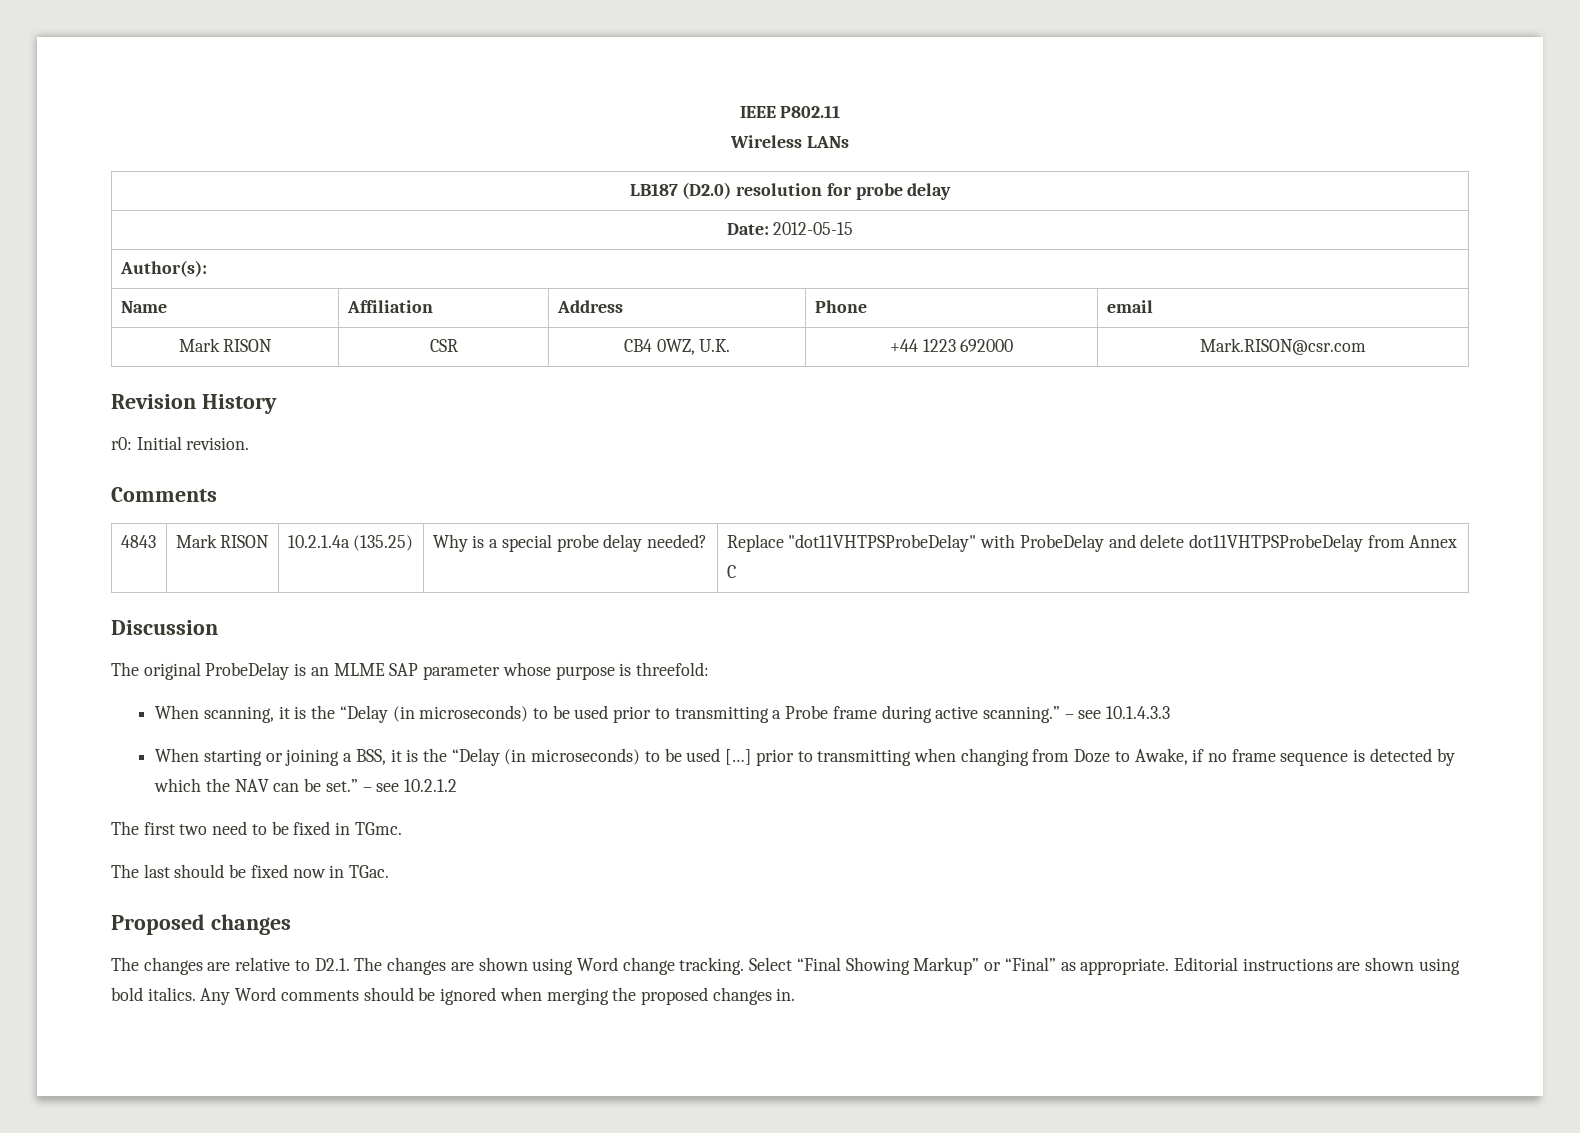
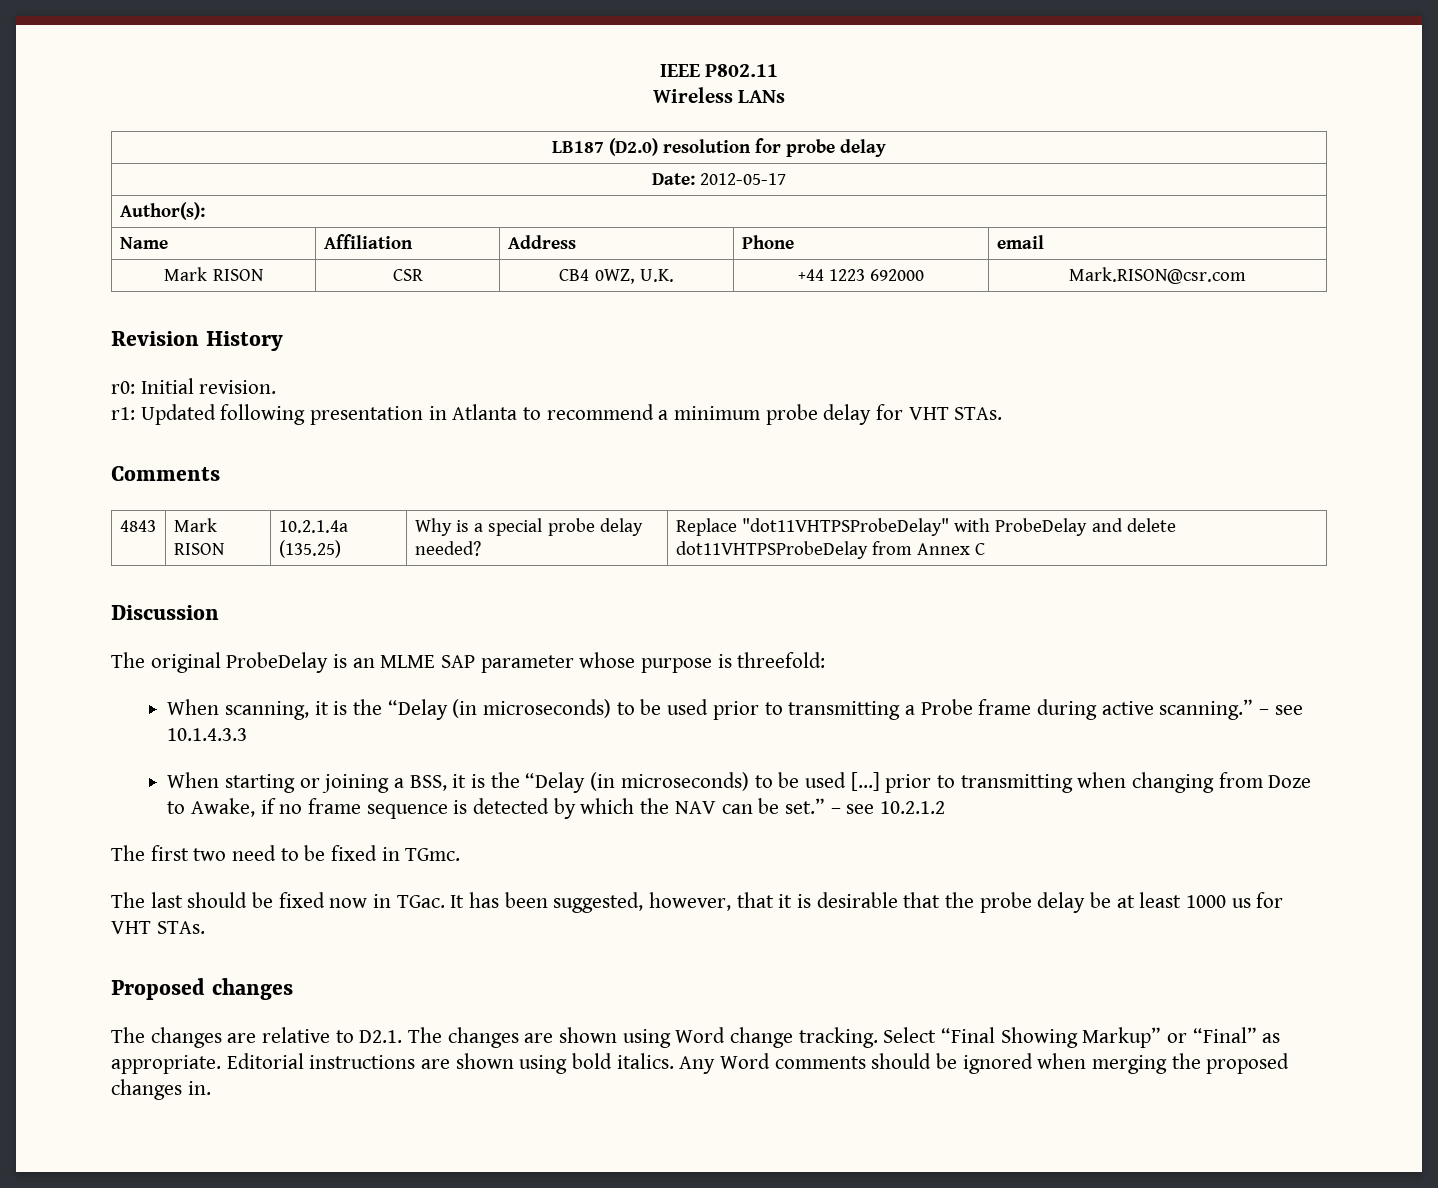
[773,222,854,235] 2012-05-15 -> [700,173,787,185] 2012-05-17
(250, 443) none -> [111,404,1003,425] // r1: Updated following presentation in Atlanta to recommend a minimum probe delay for VHT STAs.
(390, 871) none -> [450,892,1284,913] [111,921,205,934] It has been suggested, however, that it is desirable that the probe delay be at least 1000 us for VHT STAs.

